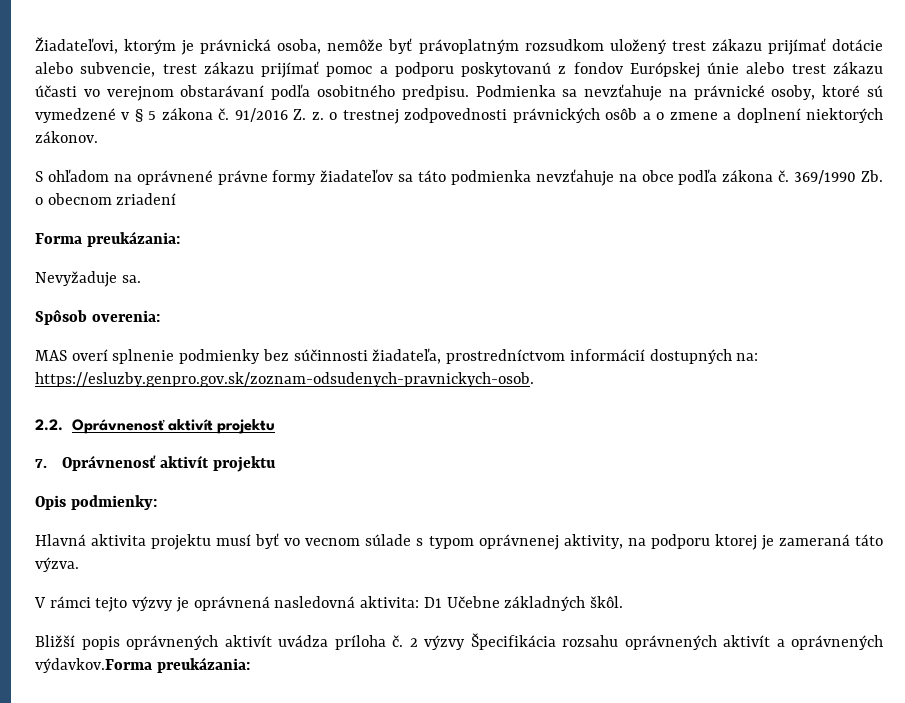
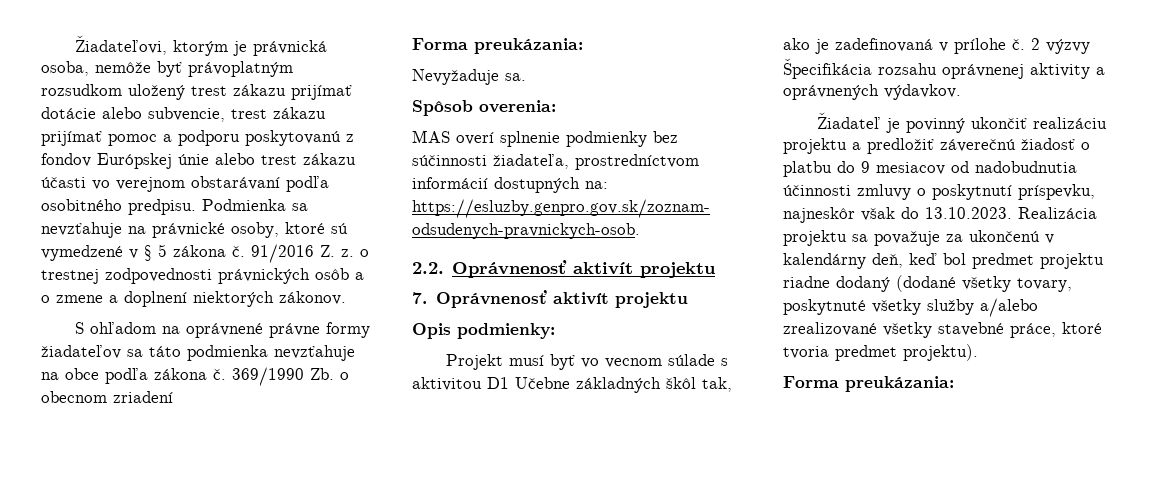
[35,534,212,550] Hlavná aktivita projektu -> [446,354,504,370] Projekt
[428,534,883,550] [35,557,79,572] [34,596,623,612] [35,635,386,650] typom oprávnenej aktivity, na podporu ktorej je zameraná táto výzva. // V rámci tejto výzvy je oprávnená nasledovná aktivita: D1 Učebne základných škôl. // Bližší popis oprávnených aktivít uvádza príloha -> [412,377,732,393] [783,38,1006,54] aktivitou D1 Učebne základných škôl tak, ako je zadefinovaná v prílohe
[624,635,883,650] [35,658,152,673] oprávnených aktivít a oprávnených výdavkov.Forma -> [942,63,1105,79] [783,84,961,100] [817,112,1108,133] [783,138,1090,154] [783,161,1077,177] [783,184,1095,200] [783,207,1097,223] [783,230,1054,246] [783,253,1104,269] [783,275,1072,292] [783,298,1038,317] [783,322,1102,338] [783,344,978,361] [783,376,839,388] oprávnenej aktivity a oprávnených výdavkov. // Žiadateľ je povinný ukončiť realizáciu projektu a predložiť záverečnú žiadosť o platbu do 9 mesiacov od nadobudnutia účinnosti zmluvy o poskytnutí príspevku, najneskôr však do 13.10.2023. Realizácia projektu sa považuje za ukončenú v kalendárny deň, keď bol predmet projektu riadne dodaný (dodané všetky tovary, poskytnuté všetky služby a/alebo zrealizované všetky stavebné práce, ktoré tvoria predmet projektu). // Forma

